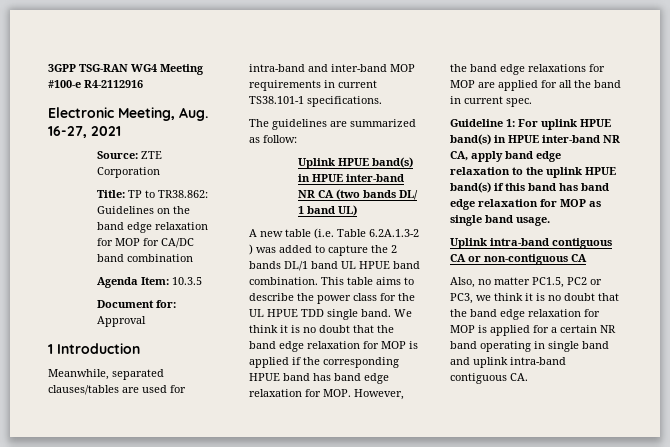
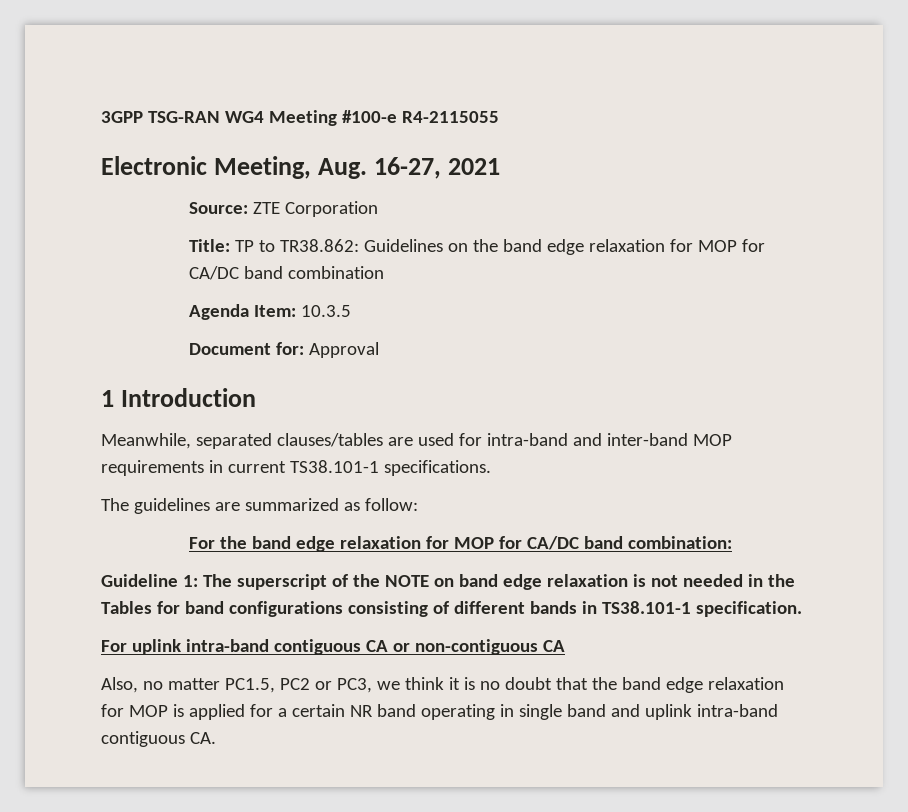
[84,80,143,88] R4-2112916 -> [401,111,499,123] R4-2115055
[298,157,414,169] [298,174,405,182] [298,189,419,200] [298,205,358,216] [249,228,419,239] [249,244,397,256] [249,261,420,271] [249,277,414,285] [249,293,415,304] [249,309,412,320] [249,325,394,333] [249,341,418,352] [249,357,399,368] [249,373,389,384] [249,389,404,400] [450,64,605,75] [450,80,621,91] [450,96,532,107] [450,119,611,130] [450,134,620,145] [450,151,561,162] [450,167,616,178] [450,182,609,193] [450,199,601,210] [450,215,550,226] [450,238,487,249] Uplink HPUE band(s) in HPUE inter-band NR CA (two bands DL/ 1 band UL) // A new table (i.e. Table 6.2A.1.3-2 ) was added to capture the 2 bands DL/1 band UL HPUE band combination. This table aims to describe the power class for the UL HPUE TDD single band. We think it is no doubt that the band edge relaxation for MOP is applied if the corresponding HPUE band has band edge relaxation for MOP. However, the band edge relaxations for MOP are applied for all the band in current spec. // Guideline 1: For uplink HPUE band(s) in HPUE inter-band NR CA, apply band edge relaxation to the uplink HPUE band(s) if this band has band edge relaxation for MOP as single band usage. // Uplink -> [188,536,732,552] [101,574,795,590] [101,601,802,617] [101,639,181,655] For the band edge relaxation for MOP for CA/DC band combination: // Guideline 1: The superscript of the NOTE on band edge relaxation is not needed in the Tables for band configurations consisting of different bands in TS38.101-1 specification. // For uplink

